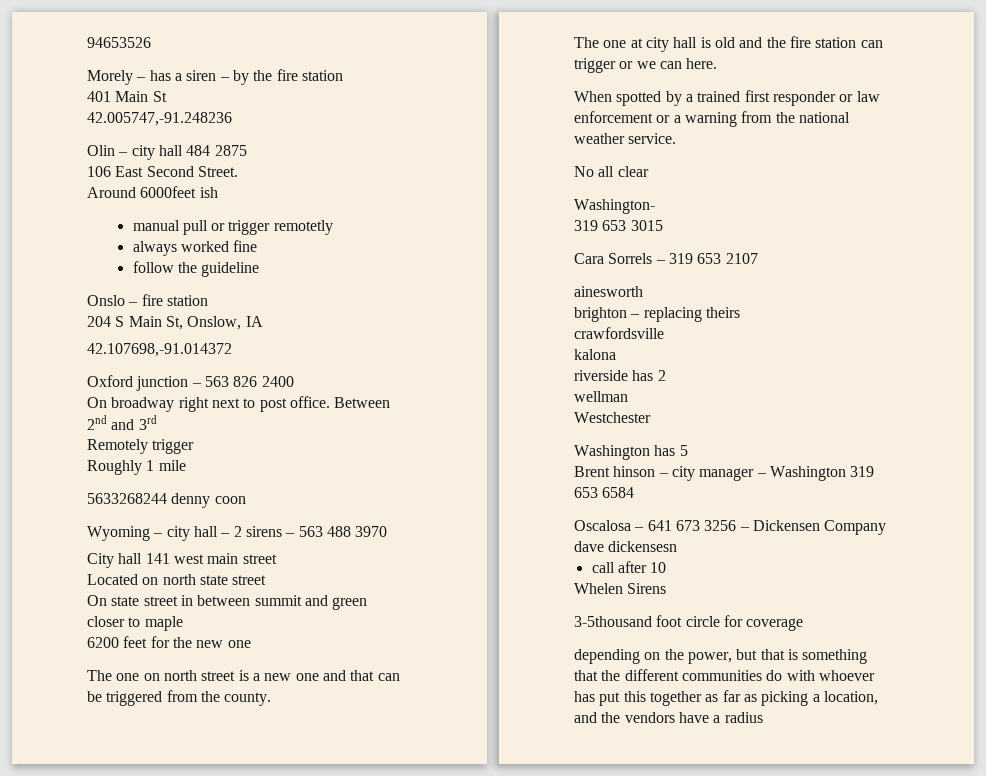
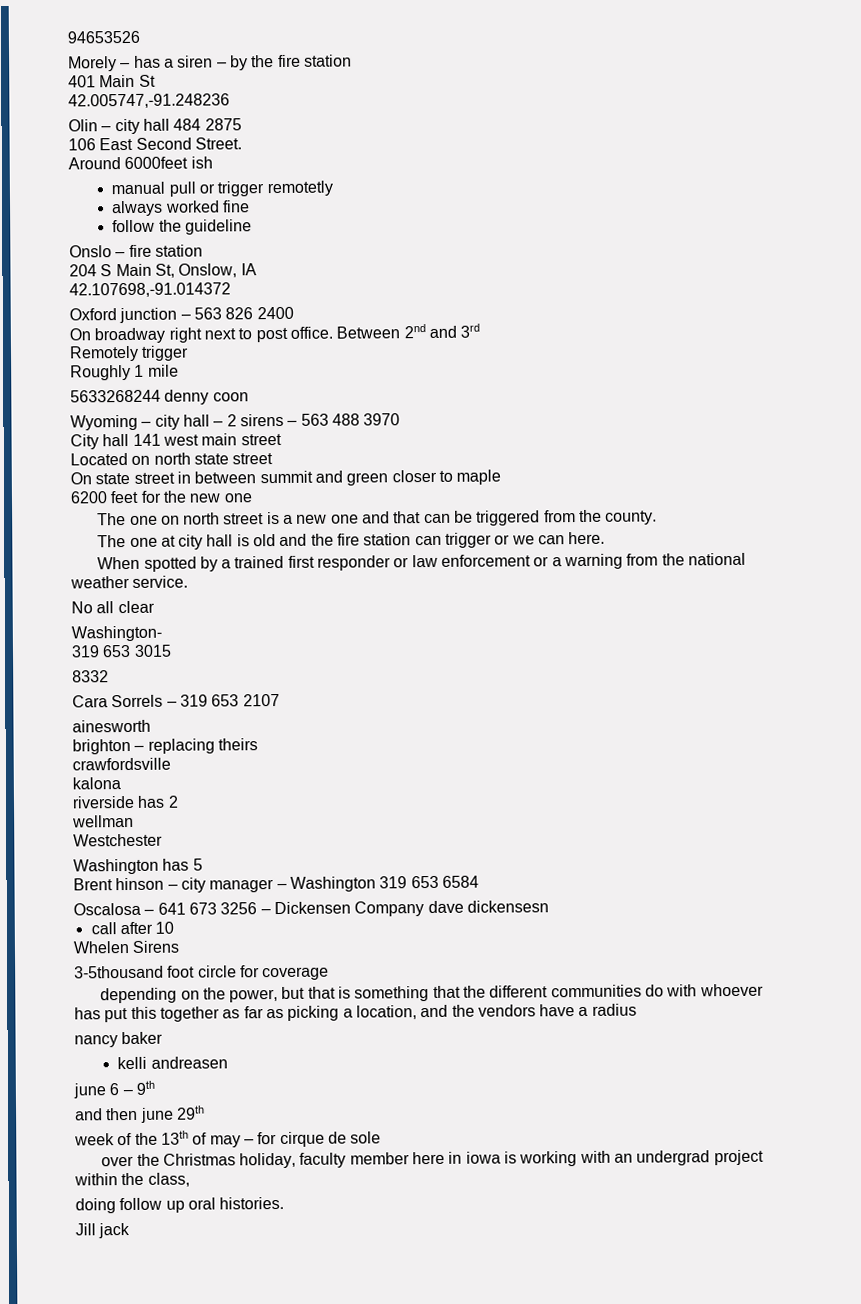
(663, 225) none -> [72,670,109,683] // 8332
(763, 717) none -> [74,1031,164,1048] [117,1056,228,1070] [73,1080,155,1099] [75,1105,205,1123] [74,1130,382,1148] [101,1149,764,1169] [74,1172,190,1187] [75,1196,285,1214] [75,1223,131,1239] // nancy baker // kelli andreasen // june 6 – 9th // and then june 29th // week of the 13th of may – for cirque de sole // over the Christmas holiday, faculty member here in iowa is working with an undergrad project within the class, // doing follow up oral histories. // Jill jack

